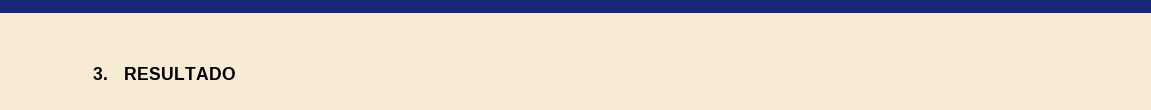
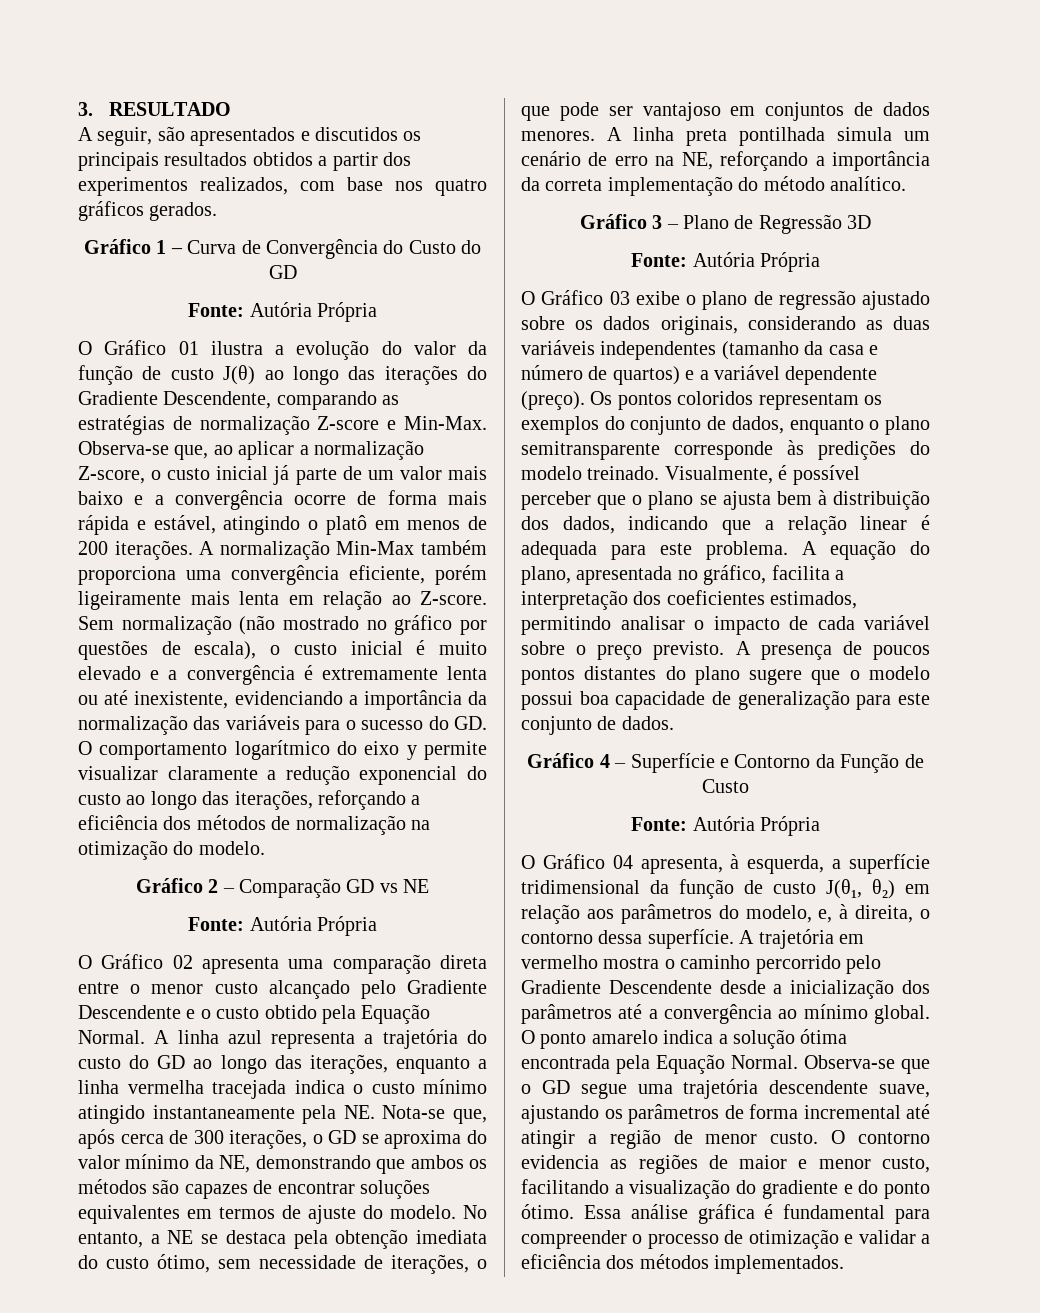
(237, 73) none -> [78,126,422,146] [78,152,411,171] [78,177,487,196] [78,201,218,221] [83,239,482,259] [268,265,297,279] [188,302,377,322] [78,340,487,360] [78,365,487,385] [78,391,400,410] [78,415,487,435] [78,440,424,460] [78,465,488,485] [78,490,487,510] [78,515,487,535] [78,540,487,560] [78,565,487,585] [78,590,487,610] [78,615,488,635] [78,640,488,660] [78,665,487,685] [78,690,488,710] [78,715,488,735] [78,740,487,760] [78,765,487,785] [78,790,421,810] [78,815,430,835] [78,840,265,860] [135,878,430,898] [188,916,377,936] [78,954,487,974] [78,980,487,999] [78,1004,431,1024] [78,1029,487,1049] [78,1054,487,1074] [78,1079,487,1099] [78,1105,488,1124] [78,1129,487,1149] [78,1154,487,1174] [78,1179,430,1199] [78,1205,487,1224] [78,1229,487,1249] [78,1254,487,1274] [521,102,930,121] [521,127,930,146] [521,151,930,171] [521,176,906,196] [579,214,872,234] [631,252,820,272] [521,290,930,310] [521,316,930,335] [521,340,878,360] [521,365,878,385] [521,391,882,410] [521,416,930,435] [521,440,930,460] [521,465,860,485] [521,490,930,510] [521,515,930,535] [521,540,930,560] [521,565,844,585] [521,590,858,610] [521,615,930,635] [521,641,930,660] [521,666,930,685] [521,690,930,710] [521,716,674,735] [527,753,924,773] [702,779,749,793] [631,816,820,836] [521,854,930,874] [521,879,930,899] [521,904,930,924] [521,929,864,949] [521,955,881,974] [521,979,930,999] [521,1004,930,1024] [521,1029,848,1049] [521,1054,930,1074] [521,1079,930,1099] [521,1104,930,1124] [521,1129,930,1149] [521,1154,930,1174] [521,1179,930,1199] [521,1204,930,1224] [521,1229,930,1249] [521,1254,845,1274] // A seguir, são apresentados e discutidos os principais resultados obtidos a partir dos experimentos realizados, com base nos quatro gráficos gerados. // Gráfico 1 – Curva de Convergência do Custo do GD // Fonte: Autória Própria // O Gráfico 01 ilustra a evolução do valor da função de custo J(θ) ao longo das iterações do Gradiente Descendente, comparando as estratégias de normalização Z-score e Min-Max. Observa-se que, ao aplicar a normalização Z-score, o custo inicial já parte de um valor mais baixo e a convergência ocorre de forma mais rápida e estável, atingindo o platô em menos de 200 iterações. A normalização Min-Max também proporciona uma convergência eficiente, porém ligeiramente mais lenta em relação ao Z-score. Sem normalização (não mostrado no gráfico por questões de escala), o custo inicial é muito elevado e a convergência é extremamente lenta ou até inexistente, evidenciando a importância da normalização das variáveis para o sucesso do GD. O comportamento logarítmico do eixo y permite visualizar claramente a redução exponencial do custo ao longo das iterações, reforçando a eficiência dos métodos de normalização na otimização do modelo. // Gráfico 2 – Comparação GD vs NE // Fonte: Autória Própria // O Gráfico 02 apresenta uma comparação direta entre o menor custo alcançado pelo Gradiente Descendente e o custo obtido pela Equação Normal. A linha azul representa a trajetória do custo do GD ao longo das iterações, enquanto a linha vermelha tracejada indica o custo mínimo atingido instantaneamente pela NE. Nota-se que, após cerca de 300 iterações, o GD se aproxima do valor mínimo da NE, demonstrando que ambos os métodos são capazes de encontrar soluções equivalentes em termos de ajuste do modelo. No entanto, a NE se destaca pela obtenção imediata do custo ótimo, sem necessidade de iterações, o que pode ser vantajoso em conjuntos de dados menores. A linha preta pontilhada simula um cenário de erro na NE, reforçando a importância da correta implementação do método analítico. // Gráfico 3 – Plano de Regressão 3D // Fonte: Autória Própria // O Gráfico 03 exibe o plano de regressão ajustado sobre os dados originais, considerando as duas variáveis independentes (tamanho da casa e número de quartos) e a variável dependente (preço). Os pontos coloridos representam os exemplos do conjunto de dados, enquanto o plano semitransparente corresponde às predições do modelo treinado. Visualmente, é possível perceber que o plano se ajusta bem à distribuição dos dados, indicando que a relação linear é adequada para este problema. A equação do plano, apresentada no gráfico, facilita a interpretação dos coeficientes estimados, permitindo analisar o impacto de cada variável sobre o preço previsto. A presença de poucos pontos distantes do plano sugere que o modelo possui boa capacidade de generalização para este conjunto de dados. // Gráfico 4 – Superfície e Contorno da Função de Custo // Fonte: Autória Própria // O Gráfico 04 apresenta, à esquerda, a superfície tridimensional da função de custo J(θ₁, θ₂) em relação aos parâmetros do modelo, e, à direita, o contorno dessa superfície. A trajetória em vermelho mostra o caminho percorrido pelo Gradiente Descendente desde a inicialização dos parâmetros até a convergência ao mínimo global. O ponto amarelo indica a solução ótima encontrada pela Equação Normal. Observa-se que o GD segue uma trajetória descendente suave, ajustando os parâmetros de forma incremental até atingir a região de menor custo. O contorno evidencia as regiões de maior e menor custo, facilitando a visualização do gradiente e do ponto ótimo. Essa análise gráfica é fundamental para compreender o processo de otimização e validar a eficiência dos métodos implementados.

